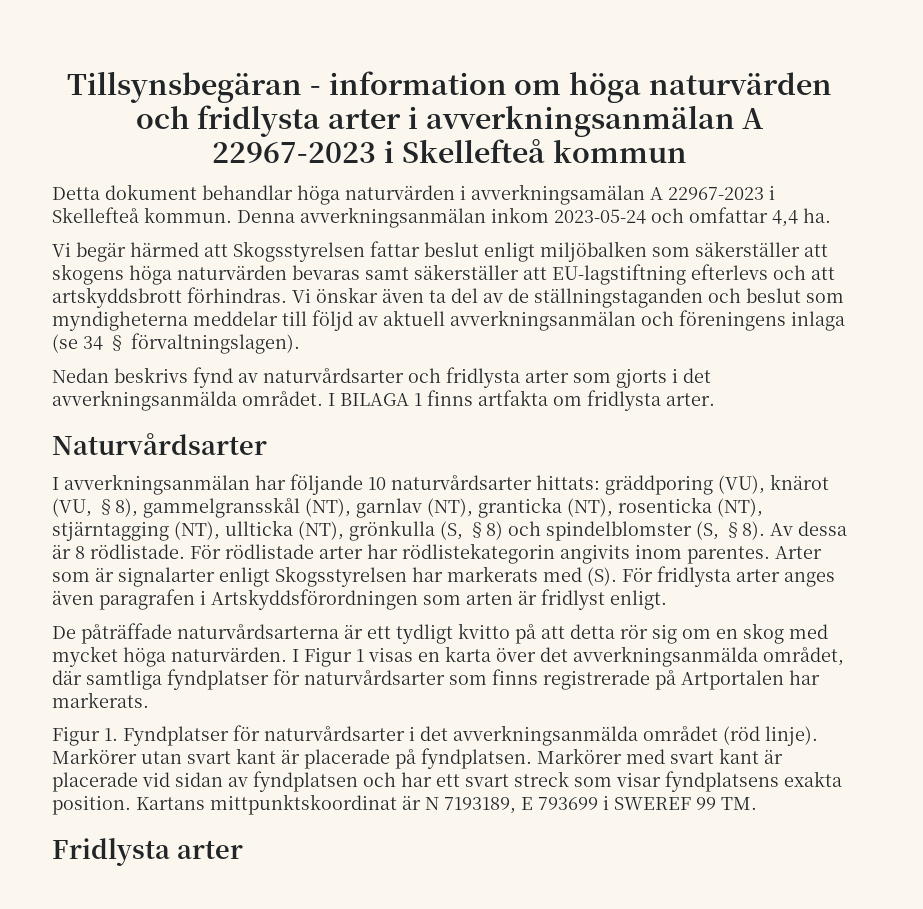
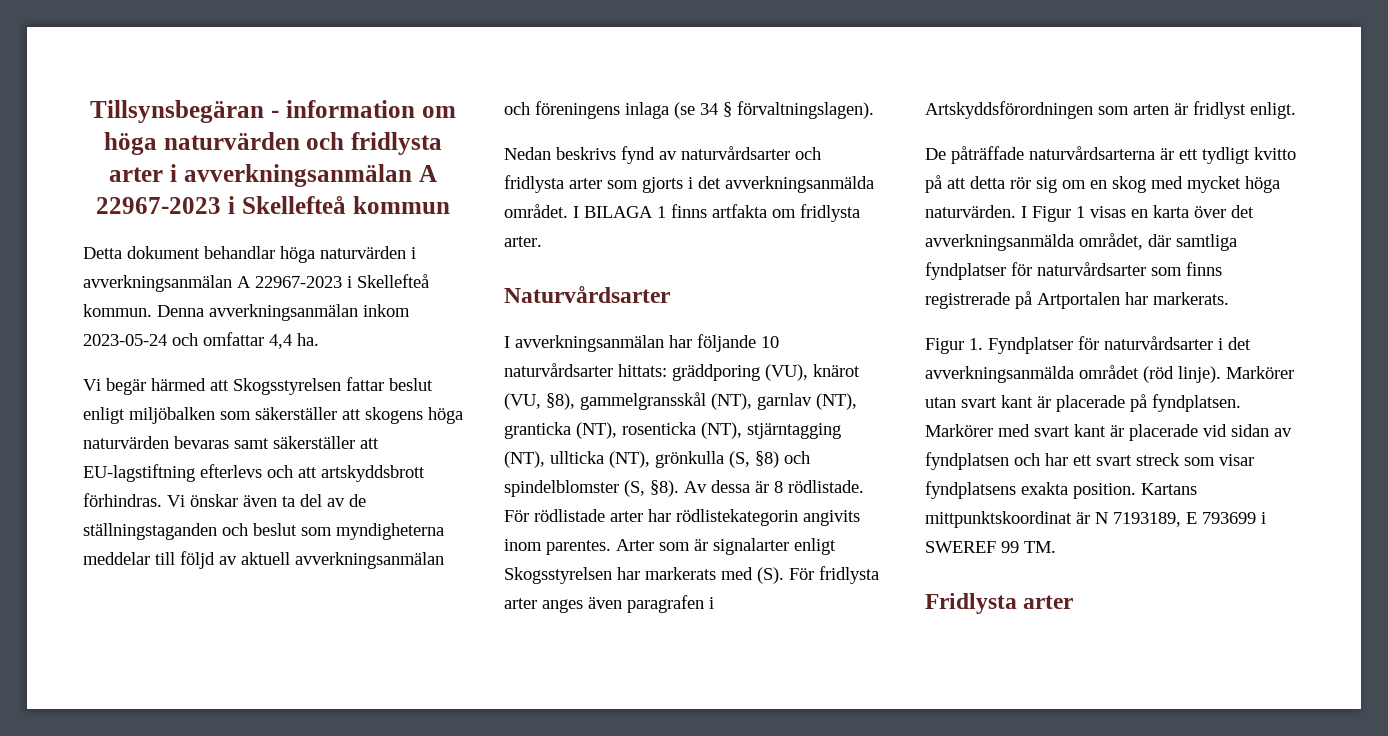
[471,184,645,205] avverkningsamälan -> [83,275,232,292] avverkningsanmälan

